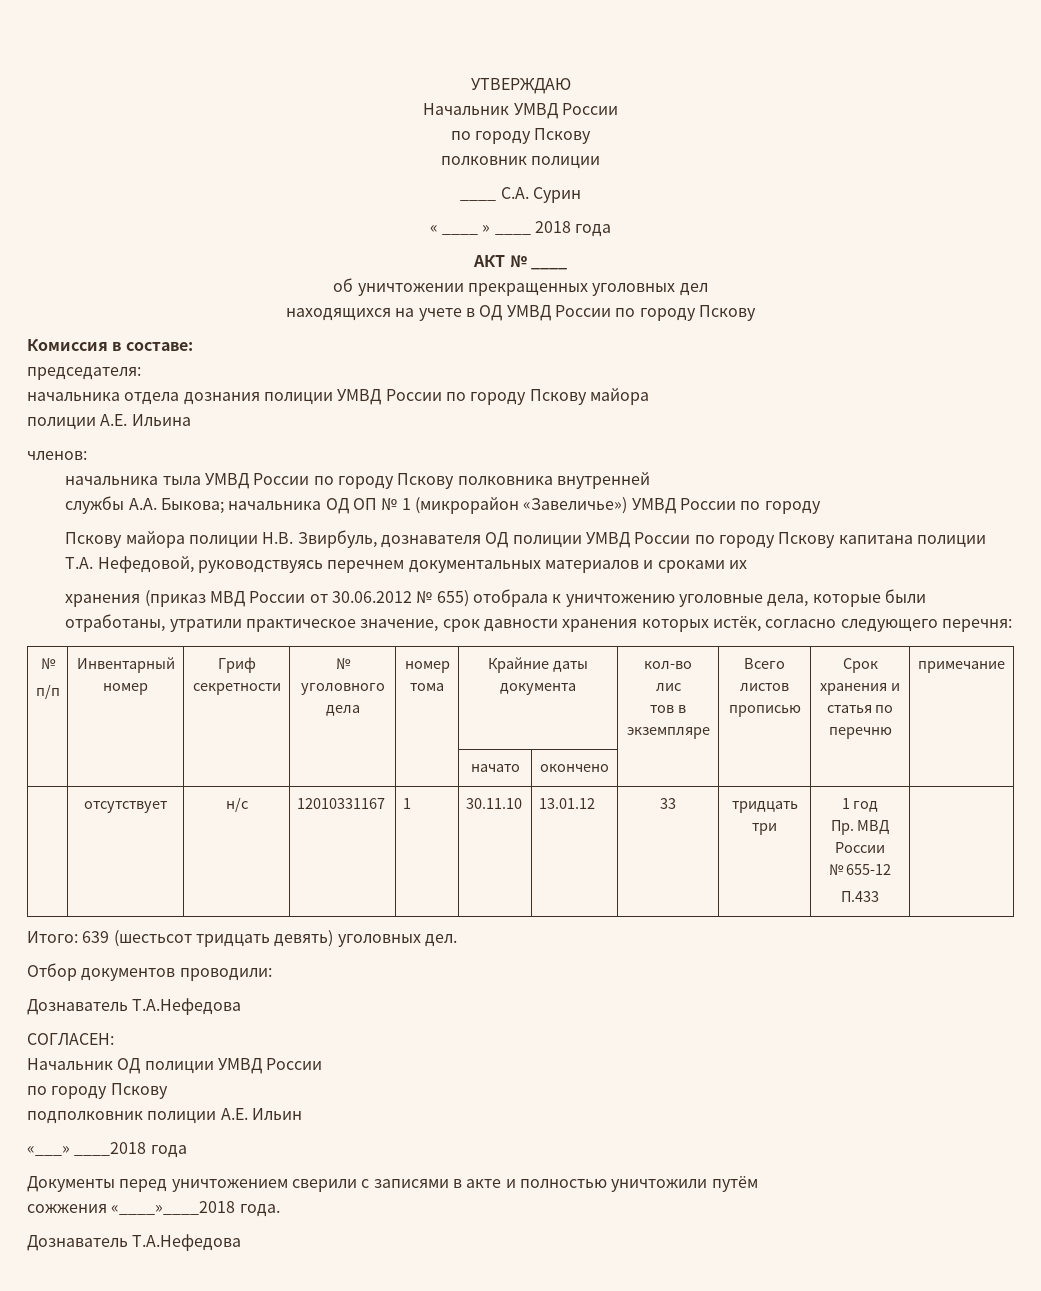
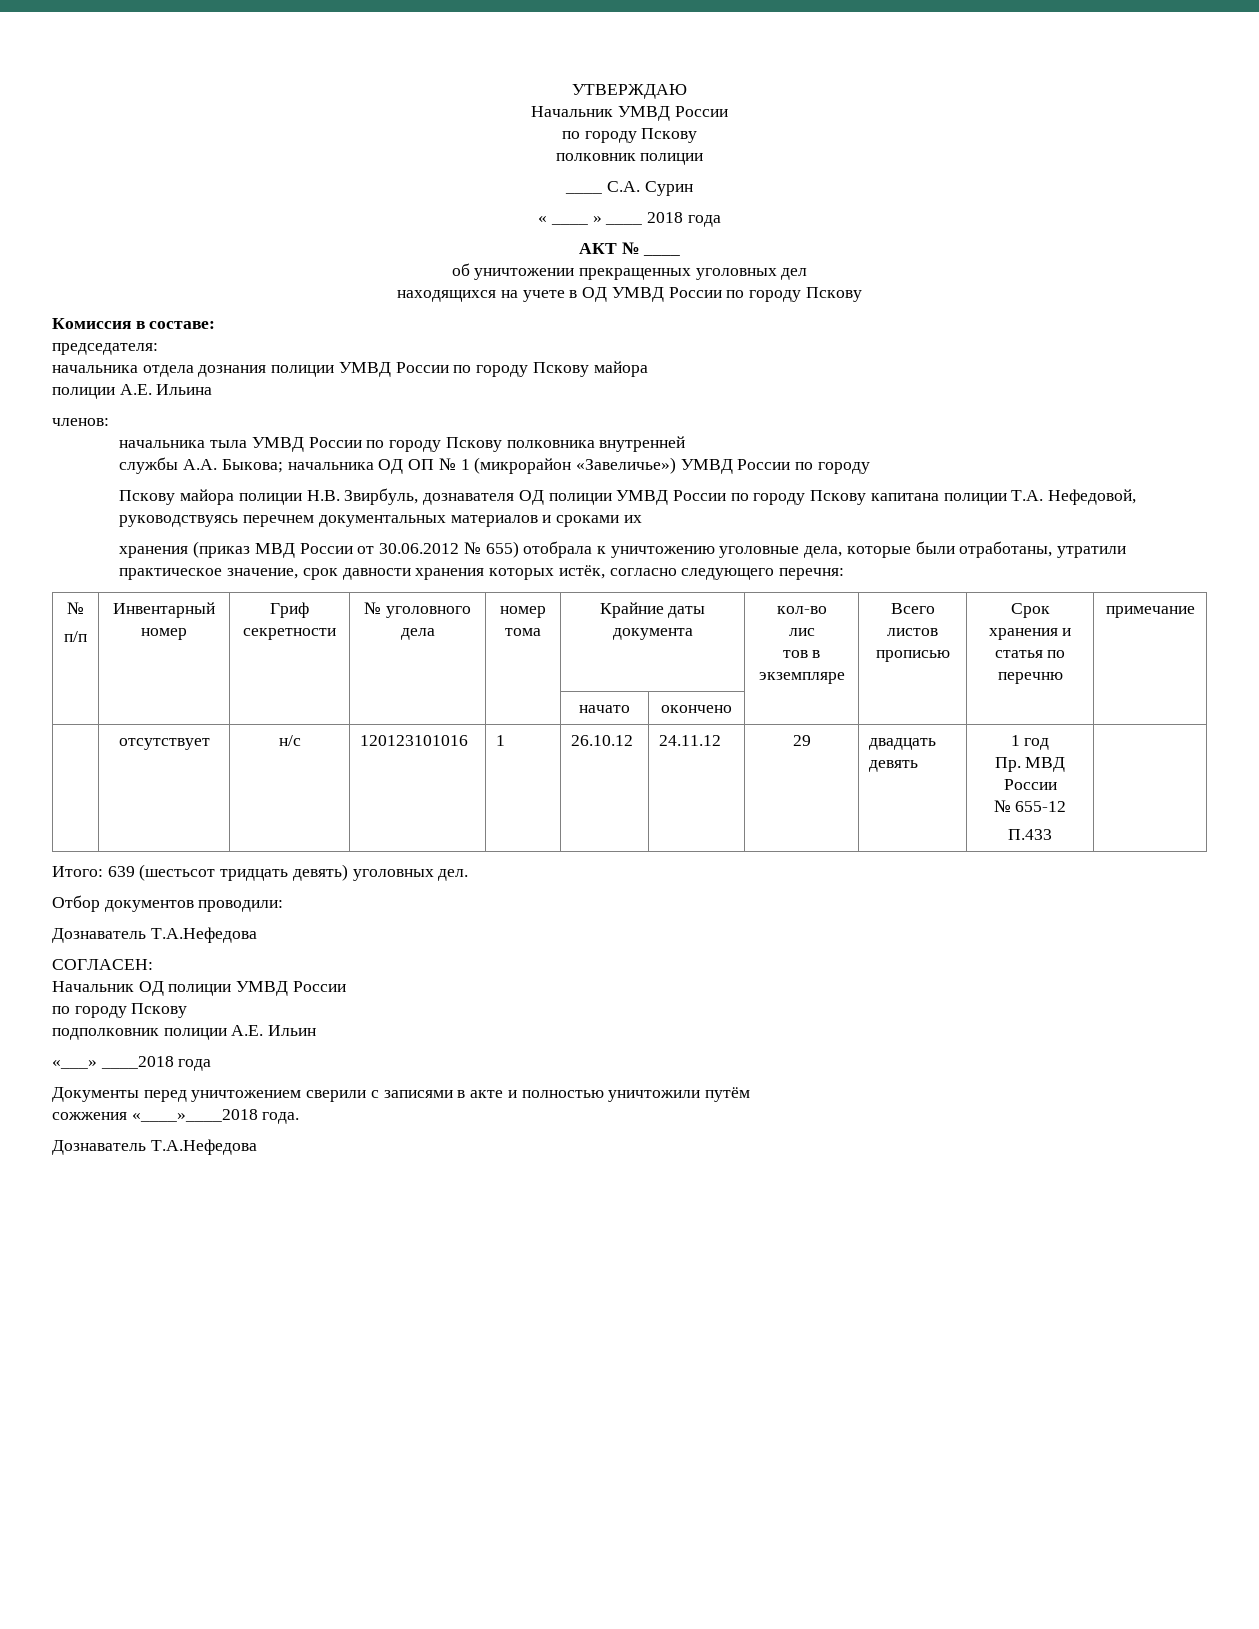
[296,798,385,809] [402,798,411,809] [465,798,522,809] [538,798,595,809] [660,798,676,809] [731,801,798,813] [752,823,777,835] 12010331167 | 1 | 30.11.10 | 13.01.12 | 33 | тридцать три -> [360,735,469,746] [496,735,506,746] [571,735,634,746] [659,735,722,746] [792,735,811,746] [869,738,937,750] [869,760,919,772] 120123101016 | 1 | 26.10.12 | 24.11.12 | 29 | двадцать девять

